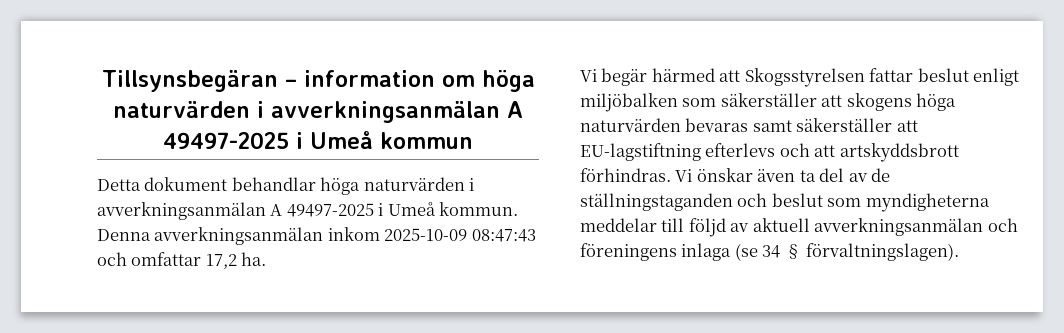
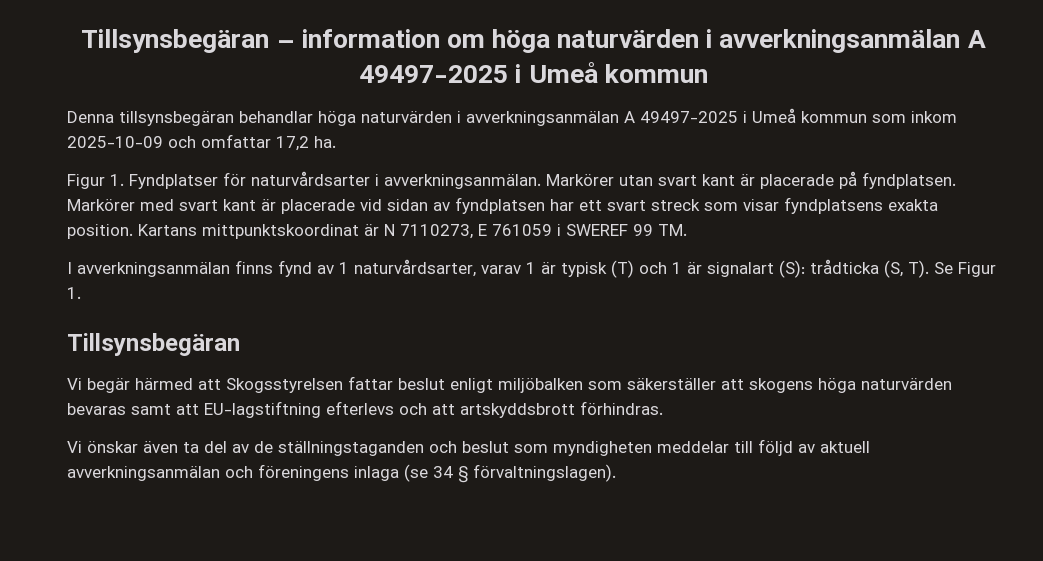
[97,177,228,191] Detta dokument -> [67,111,234,126] Denna tillsynsbegäran
[439,202,519,216] [97,227,324,245] kommun. Denna avverkningsanmälan -> [801,111,906,123] kommun som
[471,229,536,242] 08:47:43 -> (163, 142) none
(267, 259) none -> [67,171,956,189] [67,197,938,214] [67,224,687,239] [67,259,996,278] [67,287,81,299] [67,333,240,356] // Figur 1. Fyndplatser för naturvårdsarter i avverkningsanmälan. Markörer utan svart kant är placerade på fyndplatsen. Markörer med svart kant är placerade vid sidan av fyndplatsen har ett svart streck som visar fyndplatsens exakta position. Kartans mittpunktskoordinat är N 7110273, E 761059 i SWEREF 99 TM. // I avverkningsanmälan finns fynd av 1 naturvårdsarter, varav 1 är typisk (T) och 1 är signalart (S): trådticka (S, T). Se Figur 1. // Tillsynsbegäran
[796,118,893,132] säkerställer -> (171, 409) none
(671, 175) none -> (663, 408) //
[865,193,990,212] myndigheterna -> [553,441,652,456] myndigheten

